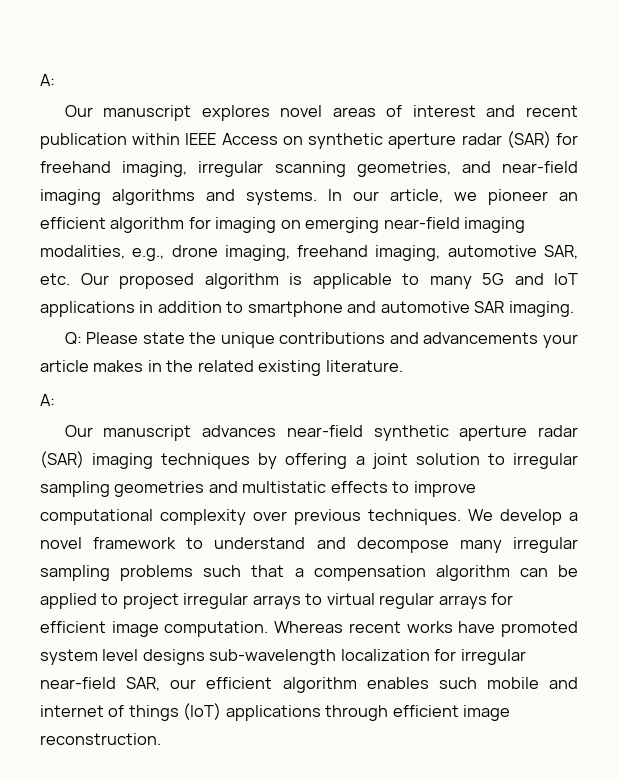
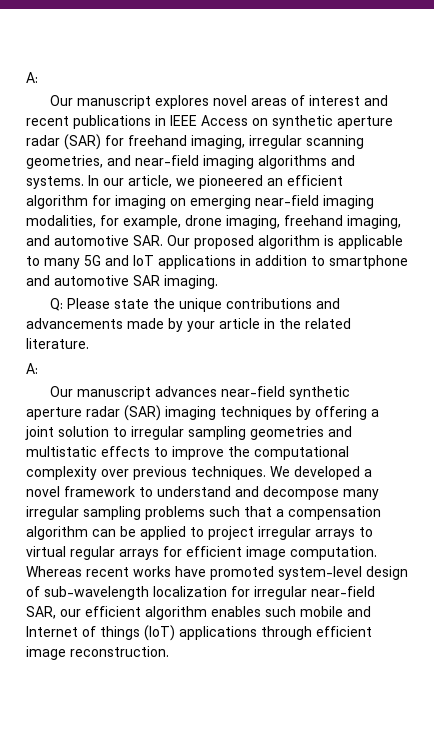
[40,133,181,149] publication within -> [73,115,166,129] publications in
[488,189,548,205] pioneer -> [199,175,263,189] pioneered
[132,248,165,261] e.g., -> [100,215,181,229] for example,
[447,245,578,259] [40,273,70,285] automotive SAR, etc. -> [26,235,163,246] and automotive SAR.
(539, 338) none -> [127,318,183,332] made by
[93,360,144,372] makes -> (260, 323) none
[258,360,322,376] existing -> (351, 323) none
(476, 489) none -> [228,446,250,457] the
[500,509,562,525] develop -> [294,466,360,480] developed
[40,649,205,665] system level designs -> [278,566,408,580] [26,586,40,597] system-level design of
[40,705,104,717] internet -> [26,626,78,637] Internet

